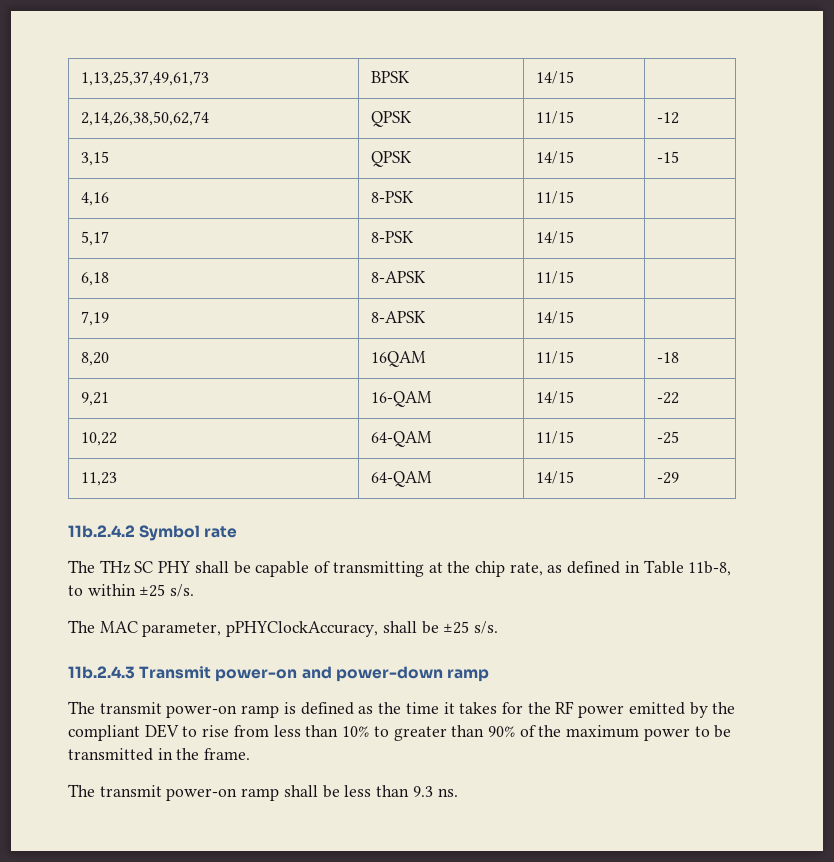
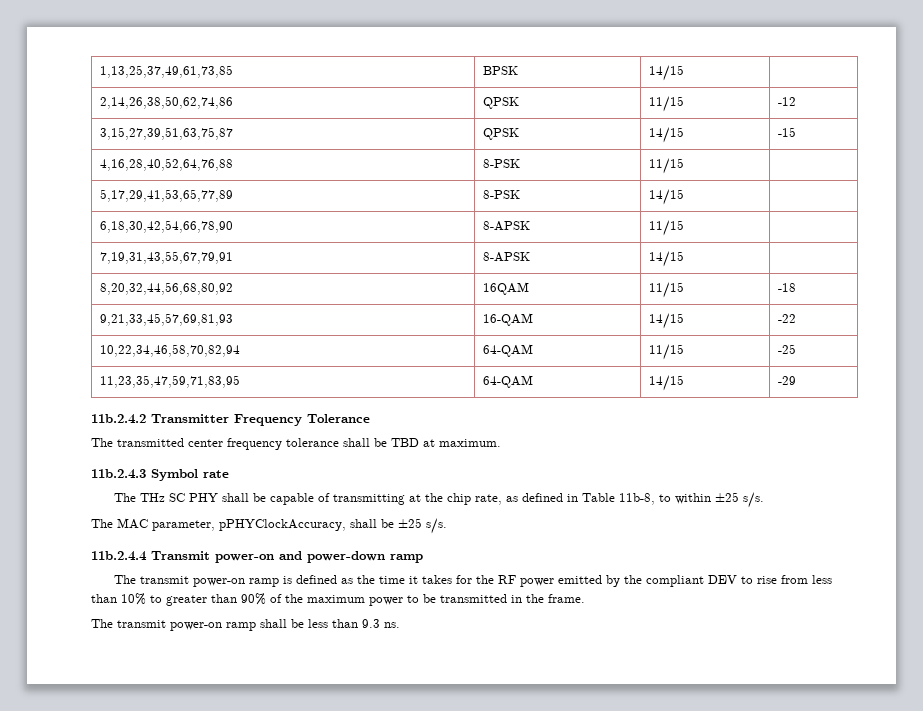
[80,71,209,86] 1,13,25,37,49,61,73 -> [99,65,233,78] 1,13,25,37,49,61,73,85
[80,111,209,126] 2,14,26,38,50,62,74 -> [99,96,233,109] 2,14,26,38,50,62,74,86
[80,151,109,166] 3,15 -> [99,127,233,140] 3,15,27,39,51,63,75,87
[80,192,109,206] 4,16 -> [99,158,233,171] 4,16,28,40,52,64,76,88
[80,231,109,246] 5,17 -> [99,189,233,202] 5,17,29,41,53,65,77,89
[80,272,109,286] 6,18 -> [99,220,233,233] 6,18,30,42,54,66,78,90
[80,311,109,326] 7,19 -> [99,251,233,264] 7,19,31,43,55,67,79,91
[80,352,109,366] 8,20 -> [99,282,233,295] 8,20,32,44,56,68,80,92
[80,392,109,406] 9,21 -> [99,313,233,326] 9,21,33,45,57,69,81,93
[80,432,117,446] 10,22 -> [99,344,240,357] 10,22,34,46,58,70,82,94
[80,472,117,486] 11,23 -> [99,375,240,388] 11,23,35,47,59,71,83,95
(135, 531) none -> [151,414,370,426] [91,438,501,450] [91,469,146,479] Transmitter Frequency Tolerance // The transmitted center frequency tolerance shall be TBD at maximum. // 11b.2.4.3
[68,666,135,679] 11b.2.4.3 -> [91,551,147,561] 11b.2.4.4

